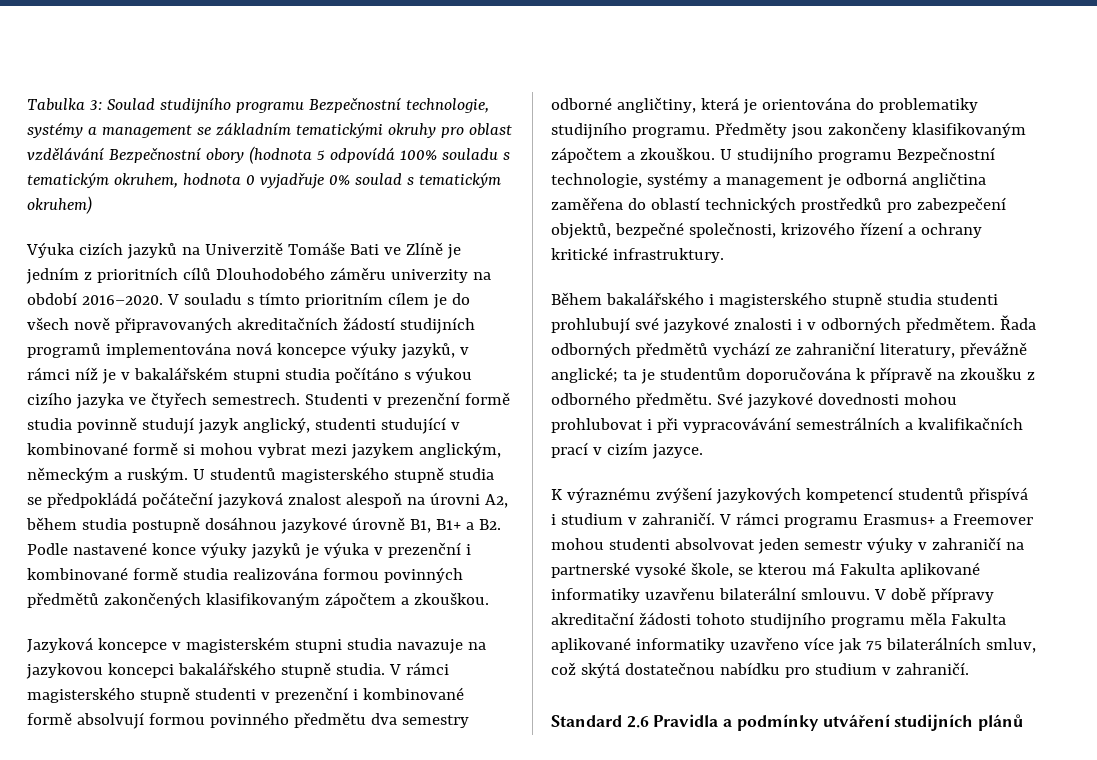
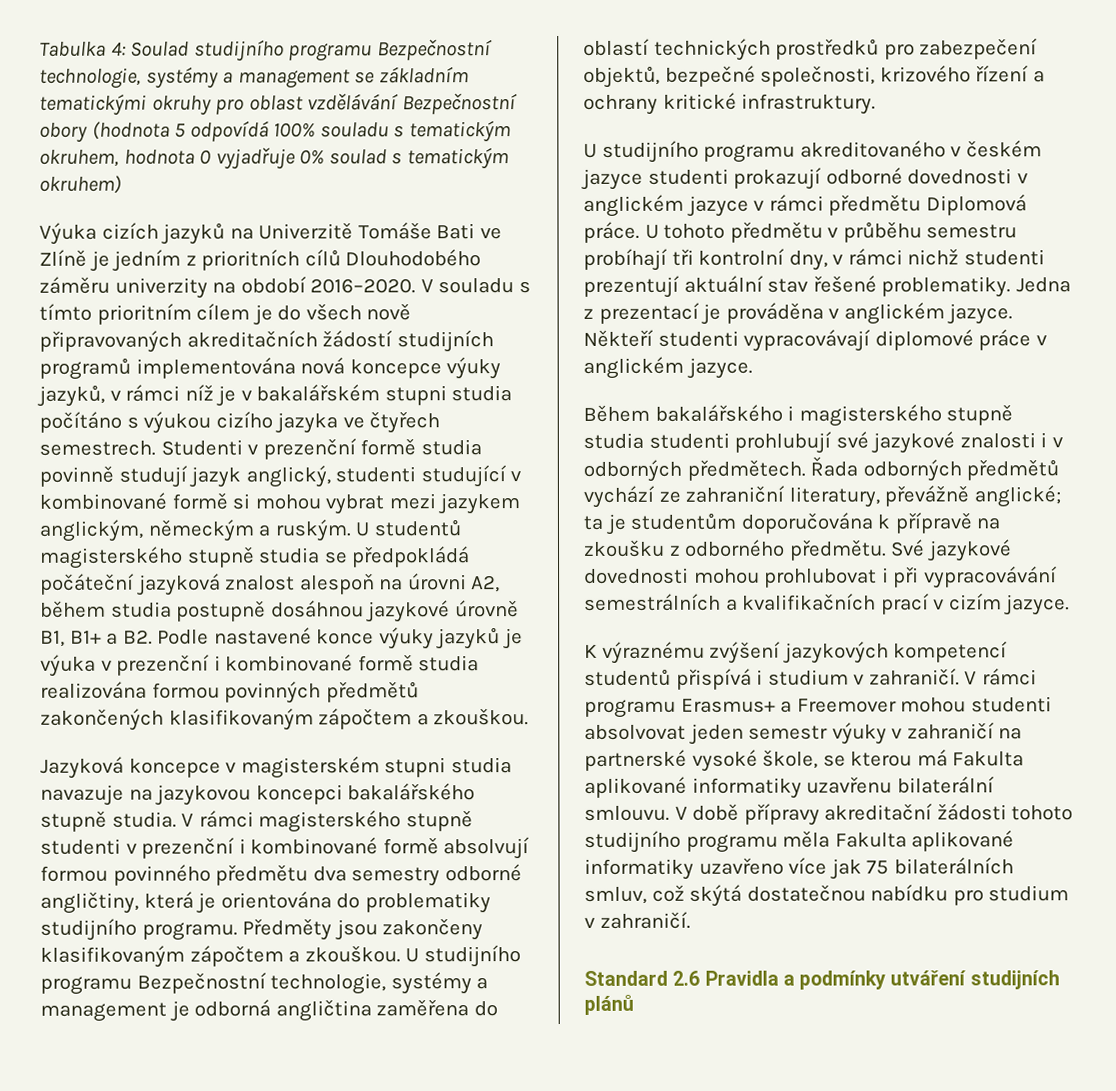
[89,100,102,110] 3: -> [110,41,126,56] 4:
(724, 255) none -> [583,140,1042,163] [581,167,1028,190] [583,194,1027,217] [583,221,1018,243] [583,248,1045,271] [583,275,1071,298] [583,302,1014,325] [583,329,1047,352] [583,356,753,379] // U studijního programu akreditovaného v českém jazyce studenti prokazují odborné dovednosti v anglickém jazyce v rámci předmětu Diplomová práce. U tohoto předmětu v průběhu semestru probíhají tři kontrolní dny, v rámci nichž studenti prezentují aktuální stav řešené problematiky. Jedna z prezentací je prováděna v anglickém jazyce. Někteří studenti vypracovávají diplomové práce v anglickém jazyce.
[905,317,995,333] předmětem. -> [686,459,806,481] předmětech.

